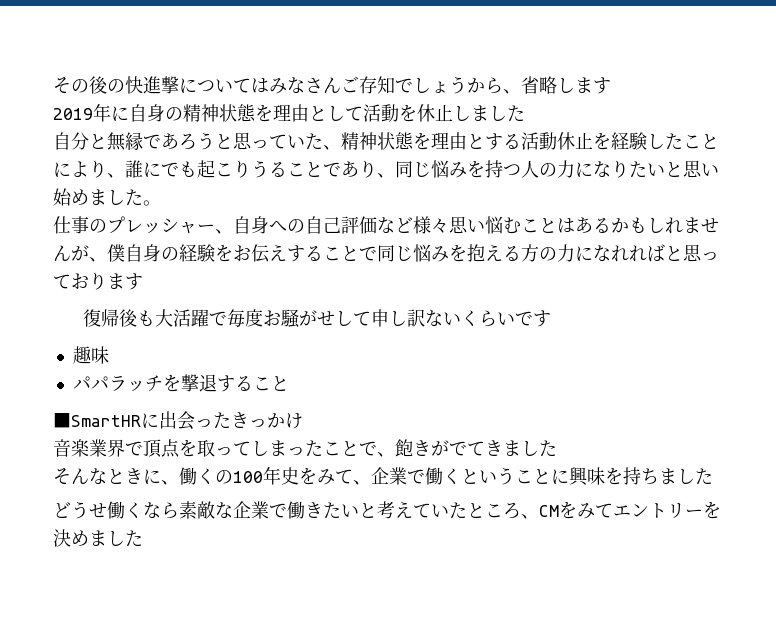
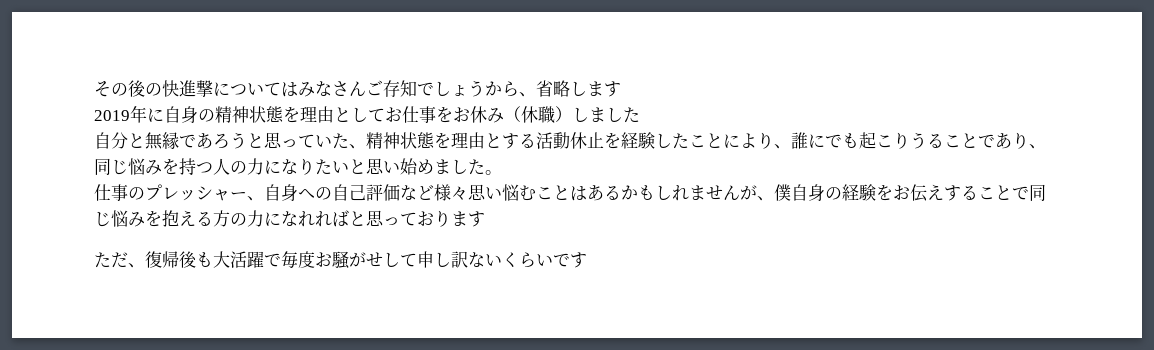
[363,104,453,122] 活動を休止 -> [385,106,572,123] お仕事をお休み（休職）
(143, 281) none -> [94,252,145,268] ただ、
[72,346,109,364] [72,374,289,392] [53,411,303,430] [53,439,557,458] [53,466,713,486] [53,501,721,519] [53,529,143,547] // 趣味 // パパラッチを撃退すること // ■SmartHRに出会ったきっかけ // 音楽業界で頂点を取ってしまったことで、飽きがでてきました // そんなときに、働くの100年史をみて、企業で働くということに興味を持ちました // どうせ働くなら素敵な企業で働きたいと考えていたところ、CMをみてエントリーを決めました -> (587, 260) none

